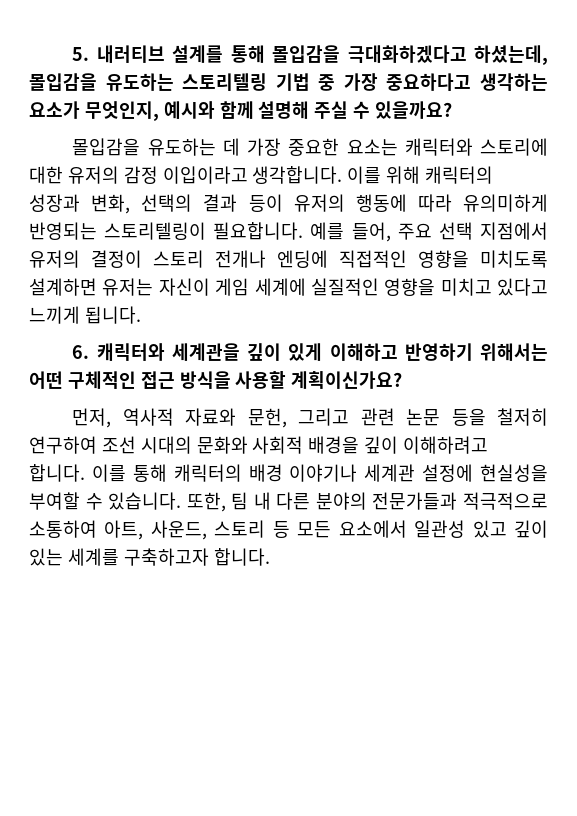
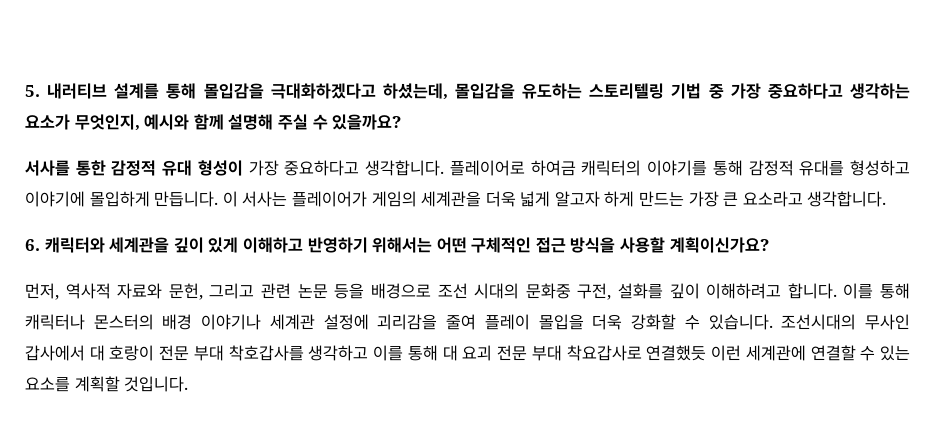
[72,138,548,156] [29,166,494,184] [29,194,548,214] [29,222,549,242] [29,250,548,268] [29,278,548,296] [29,306,141,324] 몰입감을 유도하는 데 가장 중요한 요소는 캐릭터와 스토리에 대한 유저의 감정 이입이라고 생각합니다. 이를 위해 캐릭터의 성장과 변화, 선택의 결과 등이 유저의 행동에 따라 유의미하게 반영되는 스토리텔링이 필요합니다. 예를 들어, 주요 선택 지점에서 유저의 결정이 스토리 전개나 엔딩에 직접적인 영향을 미치도록 설계하면 유저는 자신이 게임 세계에 실질적인 영향을 미치고 있다고 느끼게 됩니다. -> [25,160,911,176] [25,191,887,207] 서사를 통한 감정적 유대 형성이 가장 중요하다고 생각합니다. 플레이어로 하여금 캐릭터의 이야기를 통해 감정적 유대를 형성하고 이야기에 몰입하게 만듭니다. 이 서사는 플레이어가 게임의 세계관을 더욱 넓게 알고자 하게 만드는 가장 큰 요소라고 생각합니다.
[497,408,548,426] [29,436,360,454] 철저히 연구하여 조선 시대의 문화와 사회적 배경을 -> [370,283,663,300] 배경으로 조선 시대의 문화중 구전, 설화를
[173,464,242,482] 캐릭터의 -> [25,314,154,330] 캐릭터나 몬스터의
[480,464,548,482] [29,492,548,512] [29,520,549,540] [29,548,270,566] 현실성을 부여할 수 있습니다. 또한, 팀 내 다른 분야의 전문가들과 적극적으로 소통하여 아트, 사운드, 스토리 등 모든 요소에서 일관성 있고 깊이 있는 세계를 구축하고자 합니다. -> [377,314,911,330] [25,345,910,361] [25,376,189,392] 괴리감을 줄여 플레이 몰입을 더욱 강화할 수 있습니다. 조선시대의 무사인 갑사에서 대 호랑이 전문 부대 착호갑사를 생각하고 이를 통해 대 요괴 전문 부대 착요갑사로 연결했듯 이런 세계관에 연결할 수 있는 요소를 계획할 것입니다.

